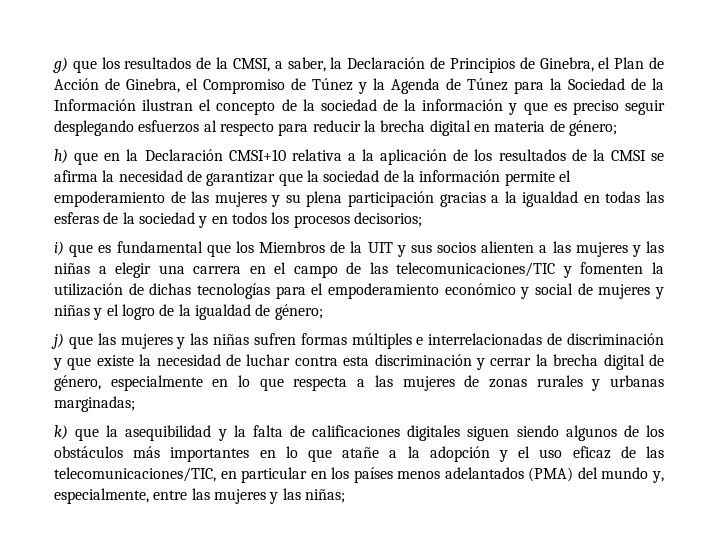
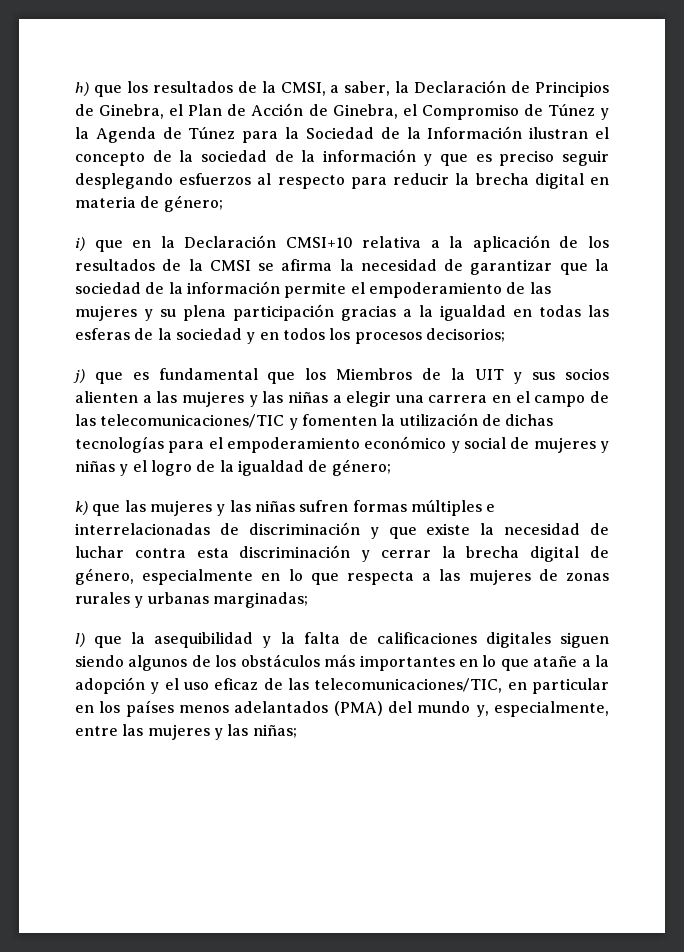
[53,57,68,73] g) -> [75,82,89,96] h)
[54,149,68,164] h) -> [75,237,85,251] i)
[54,241,64,256] i) -> [73,369,85,383] j)
[51,333,64,349] j) -> [75,501,88,515] k)
[54,425,68,440] k) -> [75,633,85,647] l)

